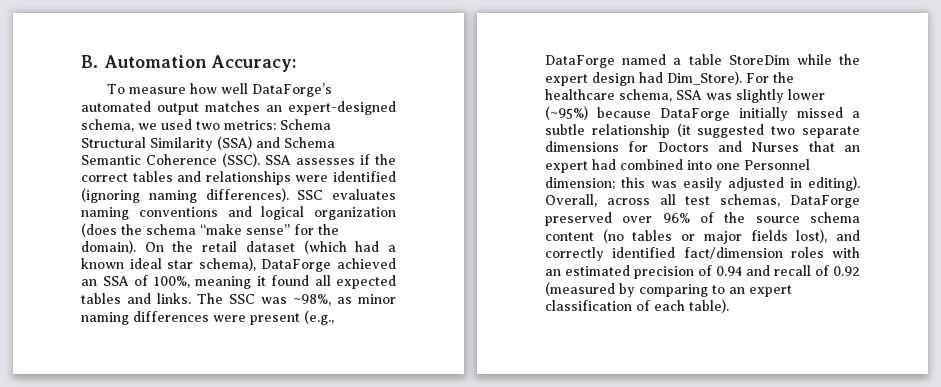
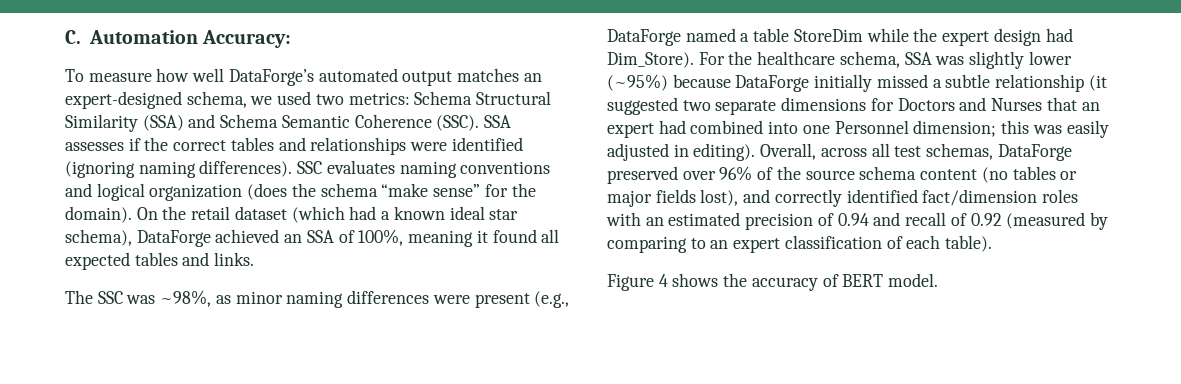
[81,55,98,68] B. -> [65,30,81,44] C.
(191, 298) none -> (255, 259) //
(729, 306) none -> [607,273,939,291] // Figure 4 shows the accuracy of BERT model.

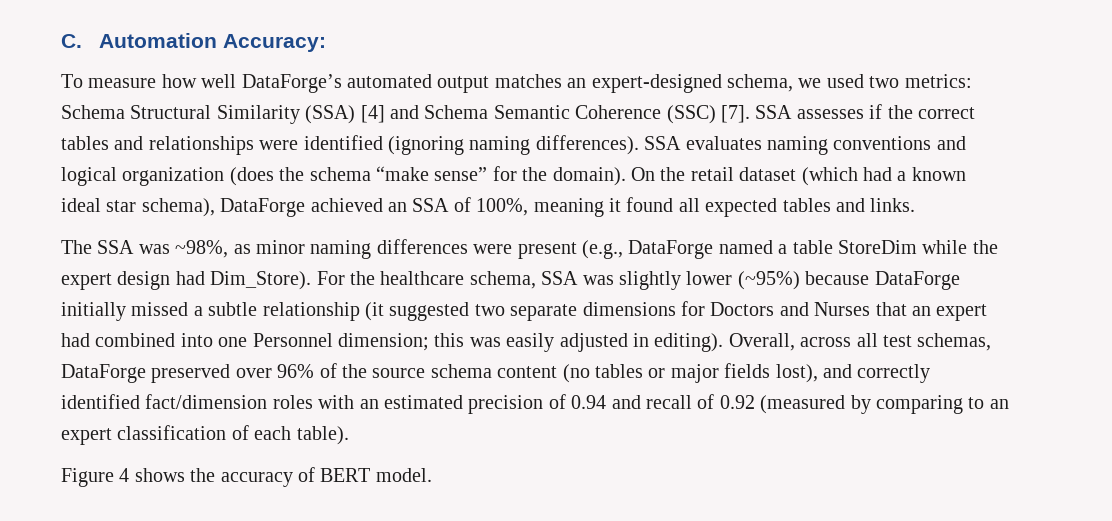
(184, 123) none -> [360,105,385,123] [4]
[436,115,480,131] (SSC). -> [666,105,750,124] (SSC) [7].
[297,161,323,174] SSC -> [644,136,682,150] SSA
[97,291,123,304] SSC -> [97,240,135,254] SSA

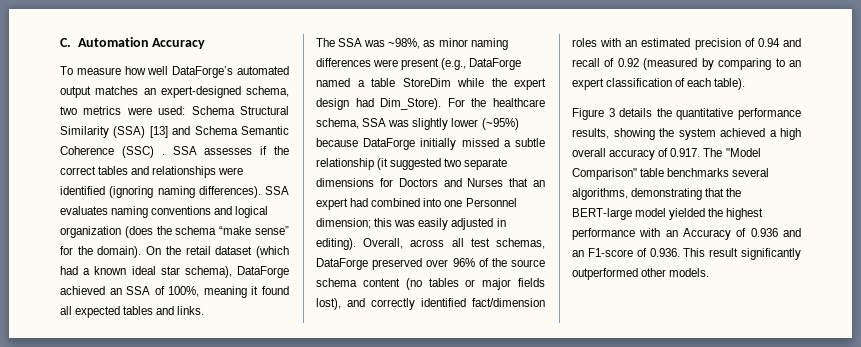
[222,34,326,52] Accuracy: -> [152,38,206,49] Accuracy
[798,74,972,88] we used two metrics: -> [60,106,186,115] two metrics were used:
[360,105,385,123] [4] -> [149,126,168,138] [13]
[720,105,750,123] [7]. -> [161,154,165,155] .
[119,467,432,487] 4 shows the accuracy of BERT model. -> [608,108,801,120] [572,128,801,140] [572,148,761,160] [572,168,770,180] [572,188,742,200] [572,208,764,220] [572,228,801,240] [572,248,801,260] [572,268,710,280] 3 details the quantitative performance results, showing the system achieved a high overall accuracy of 0.917. The "Model Comparison" table benchmarks several algorithms, demonstrating that the BERT-large model yielded the highest performance with an Accuracy of 0.936 and an F1-score of 0.936. This result significantly outperformed other models.

